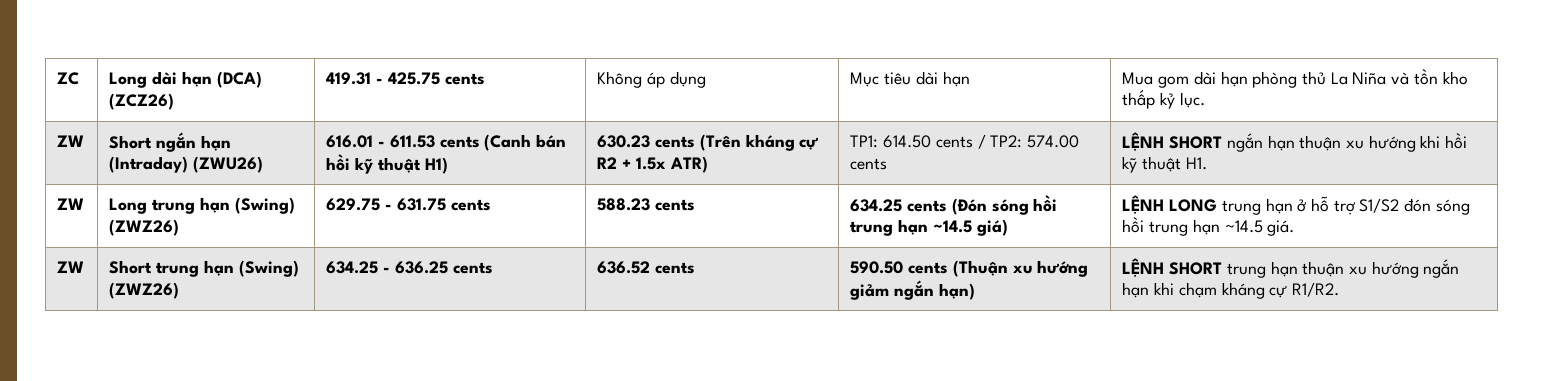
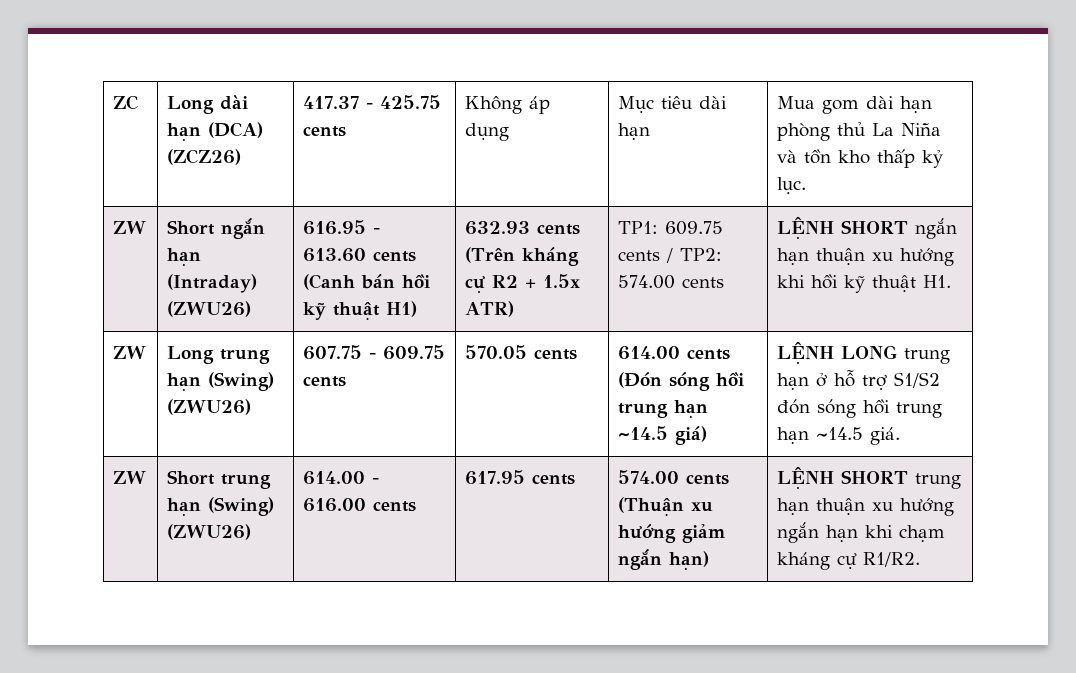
[326,72,372,85] 419.31 -> [303,96,360,109] 417.37
[326,135,435,148] 616.01 - 611.53 -> [303,220,381,235] [303,248,367,262] 616.95 - 613.60
[597,135,651,148] 630.23 -> [465,221,531,235] 632.93
[883,135,932,148] 614.50 -> [665,221,724,235] 609.75
[109,219,180,236] [326,198,491,211] [597,198,696,211] [850,199,903,212] (ZWZ26) | 629.75 - 631.75 cents | 588.23 cents | 634.25 -> [167,399,252,415] [303,345,446,360] [303,376,347,387] [465,345,578,360] [618,346,681,360] (ZWU26) | 607.75 - 609.75 cents | 570.05 cents | 614.00
[109,282,180,299] [326,261,493,274] [597,261,696,274] [850,261,904,274] (ZWZ26) | 634.25 - 636.25 cents | 636.52 cents | 590.50 -> [167,524,252,540] [303,471,380,485] [303,498,417,512] [465,470,576,485] [618,470,680,484] (ZWU26) | 614.00 - 616.00 cents | 617.95 cents | 574.00

